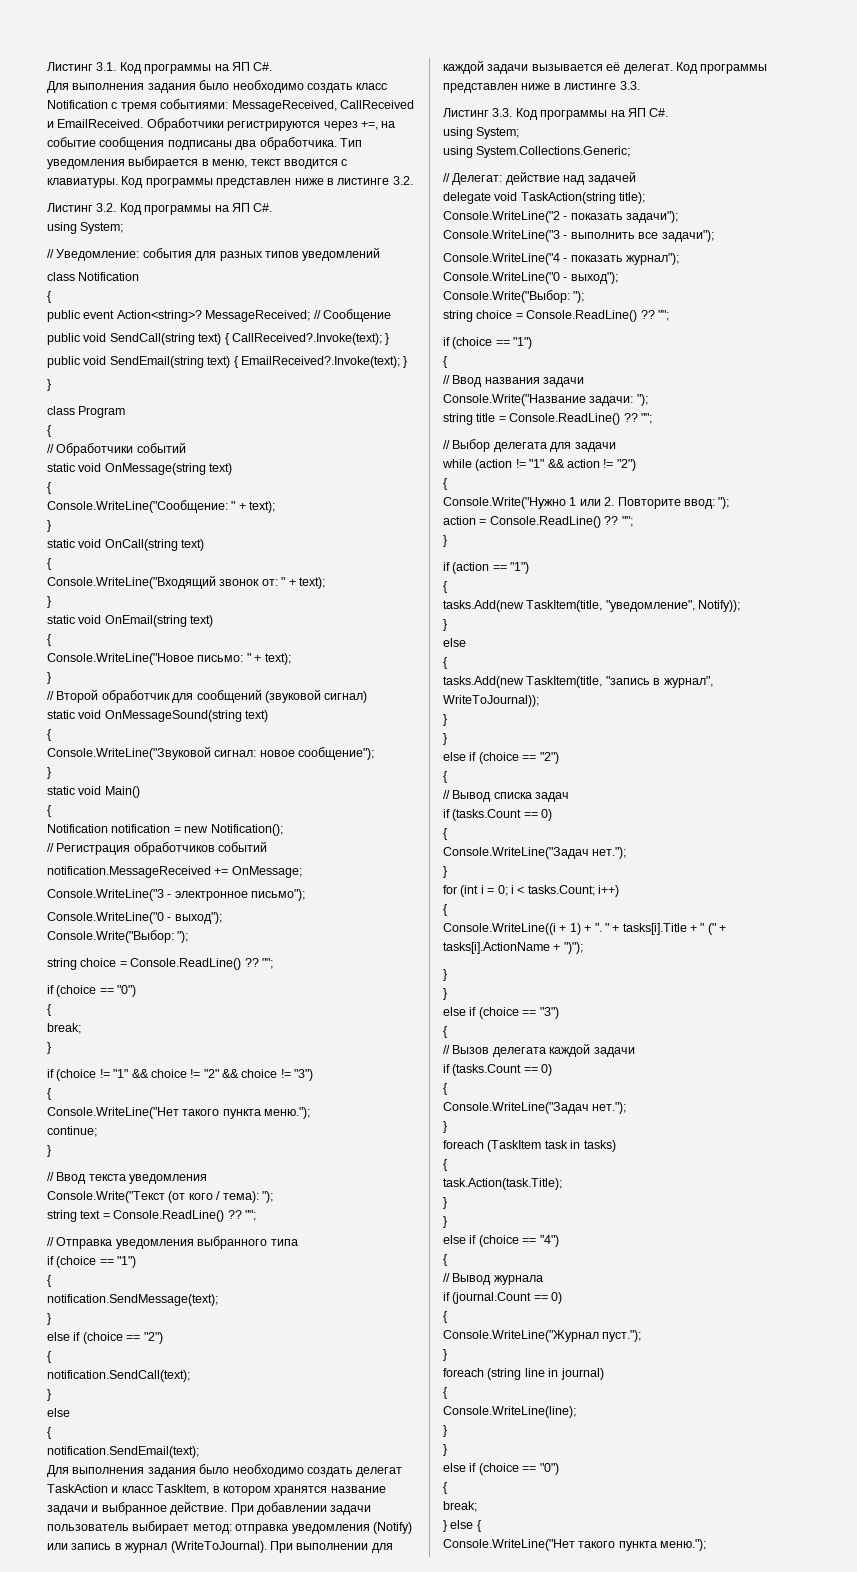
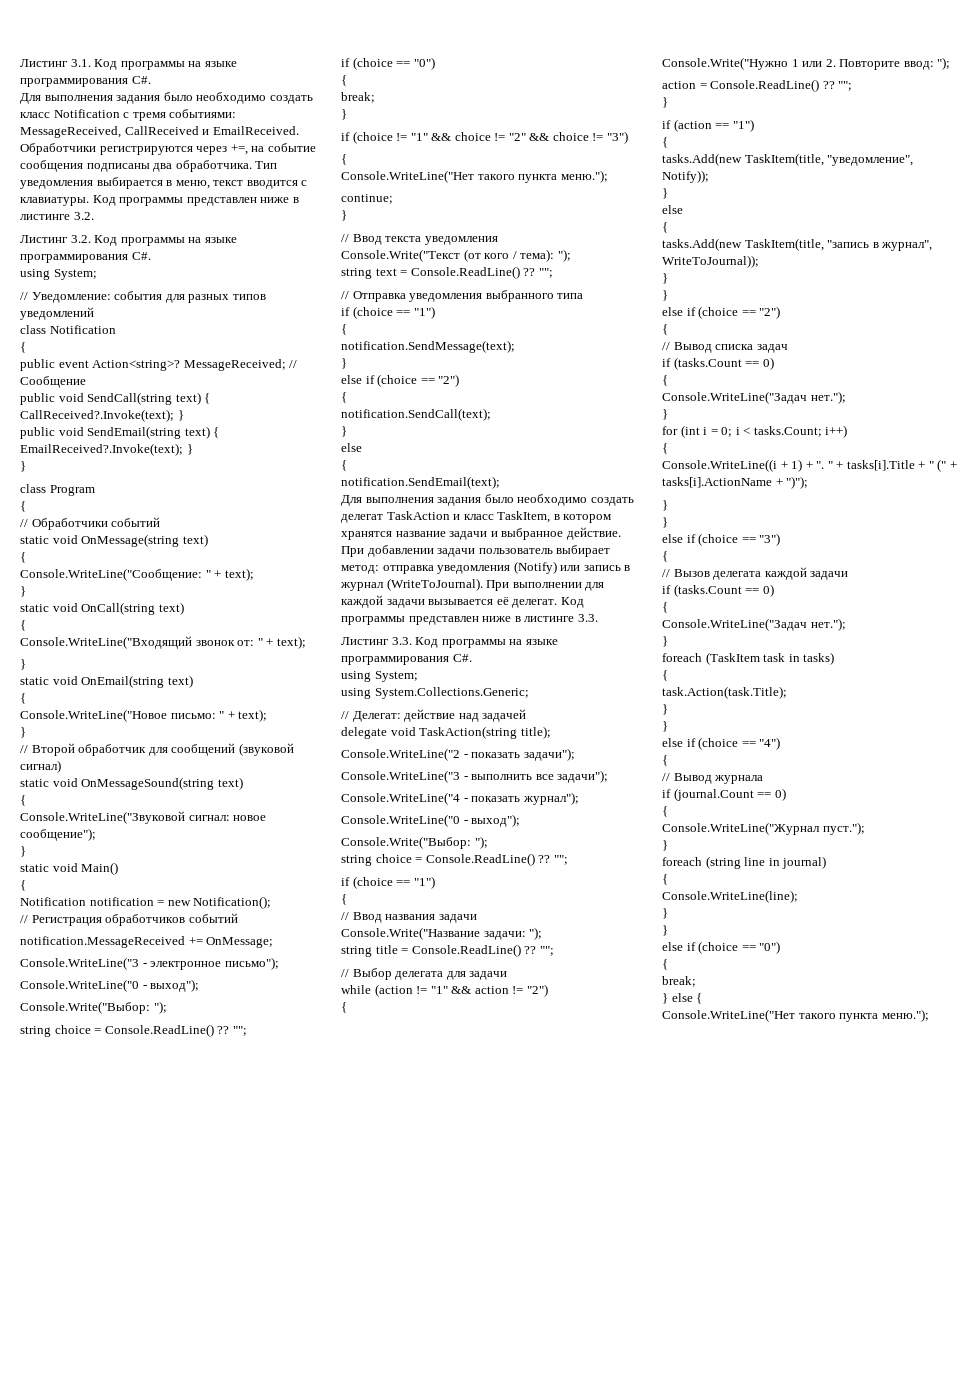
[231,62,250,71] ЯП -> [204,61,237,67] [20,78,128,87] языке программирования
[231,203,250,212] ЯП -> [204,237,237,243] [20,254,128,263] языке программирования
[627,108,646,117] ЯП -> [525,639,558,645] [341,656,449,665] языке программирования

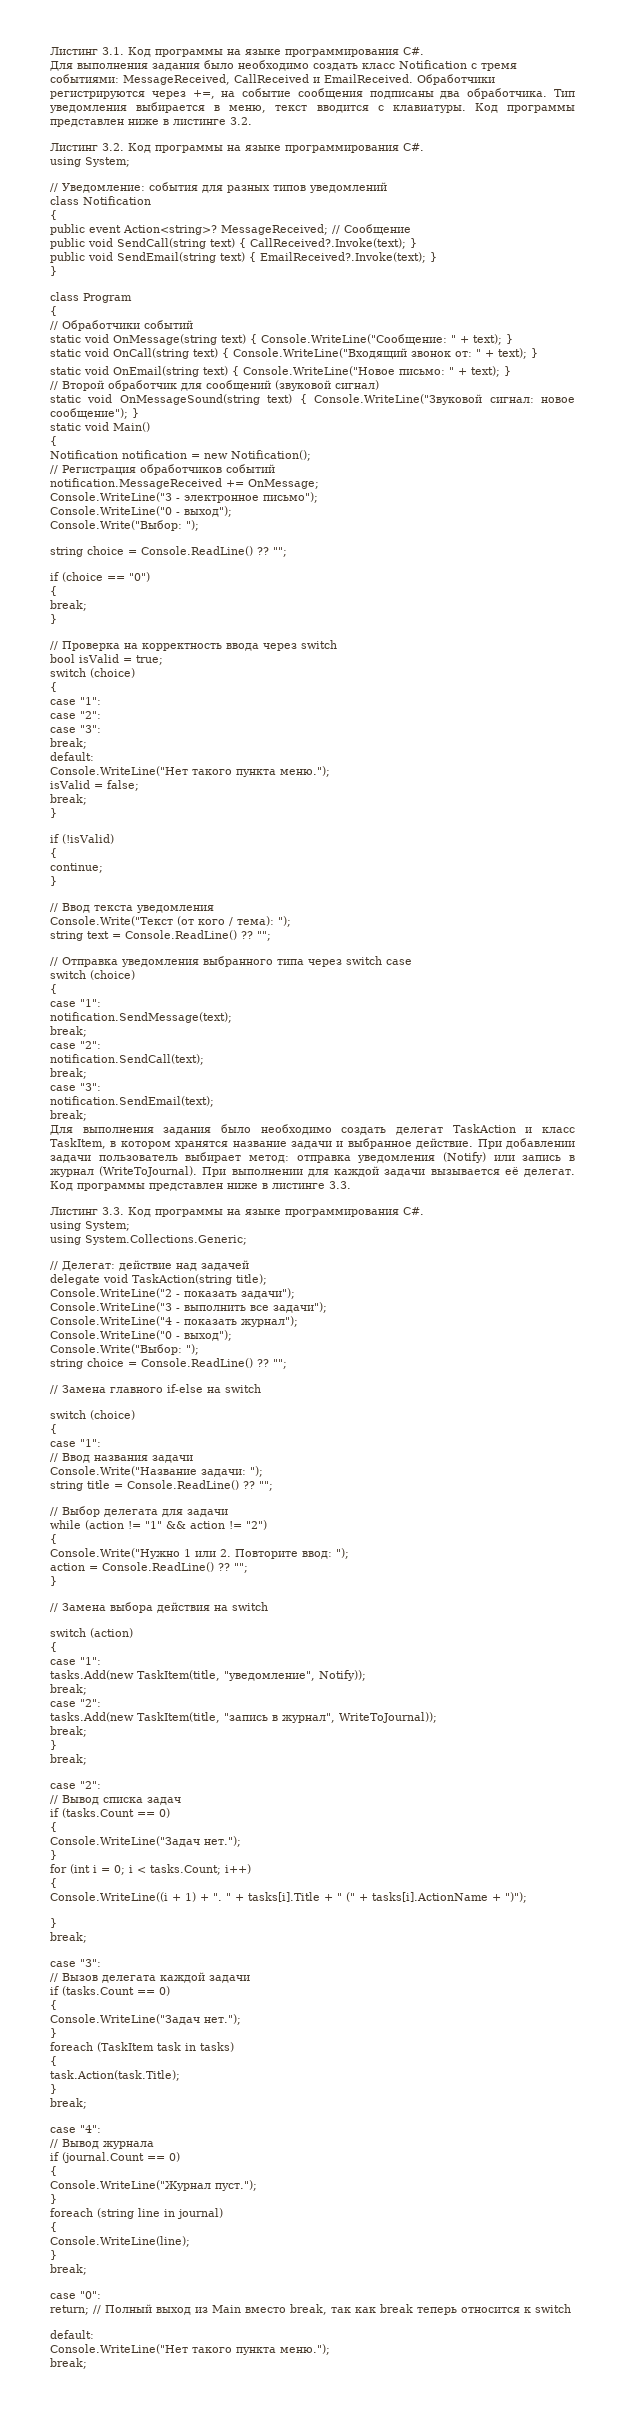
[20,552,26,563] // { // -> [250,334,257,344] {
(254, 574) // -> (502, 339) none
[20,620,26,631] // { // -> [222,348,229,358] {
(306, 642) // -> (527, 353) none
[20,693,26,704] // { // -> [232,366,239,376] {
(268, 715) // -> (500, 371) none
[20,795,26,806] // { // -> [299,394,307,404] {
(96, 834) // -> (128, 413) none
[341,131,628,144] [341,154,347,165] [341,170,608,183] if (choice != "1" && choice != "2" && choice != "3") // { // Console.WriteLine("Нет такого пункта меню."); -> [50,640,337,651] [50,654,163,665] [50,668,135,678] [50,682,57,692] [50,697,101,705] [50,711,101,719] [50,725,101,733] [50,738,87,749] [50,752,94,761] [50,766,330,777] [50,780,139,791] [50,794,87,805] [50,808,57,818] [50,834,114,844] [50,848,57,858] // Проверка на корректность ввода через switch // bool isValid = true; // switch (choice) // { // case "1": // case "2": // case "3": // break; // default: // Console.WriteLine("Нет такого пункта меню."); // isValid = false; // break; // } // if (!isValid) // {
[341,306,435,319] [341,324,347,335] // if (choice == "1") // { -> [308,956,412,967] [50,970,135,980] [50,984,57,994] [50,999,101,1007] через switch case // switch (choice) // { // case "1":
[341,358,347,369] [341,374,460,387] [341,392,347,403] [341,408,491,421] [341,426,347,437] [341,443,362,452] [341,460,347,471] } // else if (choice == "2") // { // notification.SendCall(text); // } // else // { -> [50,1026,87,1037] [50,1041,101,1049] [50,1054,204,1065] [50,1068,87,1079] [50,1083,101,1091] break; // case "2": // notification.SendCall(text); // break; // case "3":
(500, 482) none -> [50,1110,87,1121] // break;
[341,876,435,889] [341,894,347,905] if (choice == "1") // { -> [50,1384,261,1394] [50,1410,135,1420] [50,1424,57,1434] [50,1439,101,1447] // Замена главного if-else на switch // switch (choice) // { // case "1":
[662,119,754,132] [662,137,668,148] if (action == "1") // { -> [50,1602,268,1613] [50,1628,133,1638] [50,1642,57,1652] [50,1657,101,1665] // Замена выбора действия на switch // switch (action) // { // case "1":
[662,188,668,199] [662,205,683,214] [662,222,668,233] } // else // { -> [50,1684,87,1695] [50,1699,101,1707] break; // case "2":
[662,273,668,284] [662,290,668,301] [662,306,781,319] [662,324,668,335] } // } // else if (choice == "2") // { -> [50,1726,87,1737] [50,1740,57,1750] [50,1754,87,1765] [50,1781,101,1789] break; // } // break; // case "2":
[662,517,668,528] [662,533,781,546] [662,551,668,562] } // else if (choice == "3") // { -> [50,1932,87,1943] [50,1959,101,1967] break; // case "3":
[662,721,668,732] [662,737,781,750] [662,755,668,766] } // else if (choice == "4") // { -> [50,2098,87,2109] [50,2125,101,2133] break; // case "4":
[662,925,668,936] [662,941,781,954] [662,959,668,970] [662,976,696,987] [662,993,703,1004] [662,1009,929,1022] } // else if (choice == "0") // { // break; // } else { // Console.WriteLine("Нет такого пункта меню."); -> [50,2264,87,2275] [50,2291,101,2299] [50,2304,571,2315] [50,2330,94,2339] [50,2344,330,2355] [50,2358,87,2369] break; // case "0": // return; // Полный выход из Main вместо break, так как break теперь относится к switch // default: // Console.WriteLine("Нет такого пункта меню."); // break;

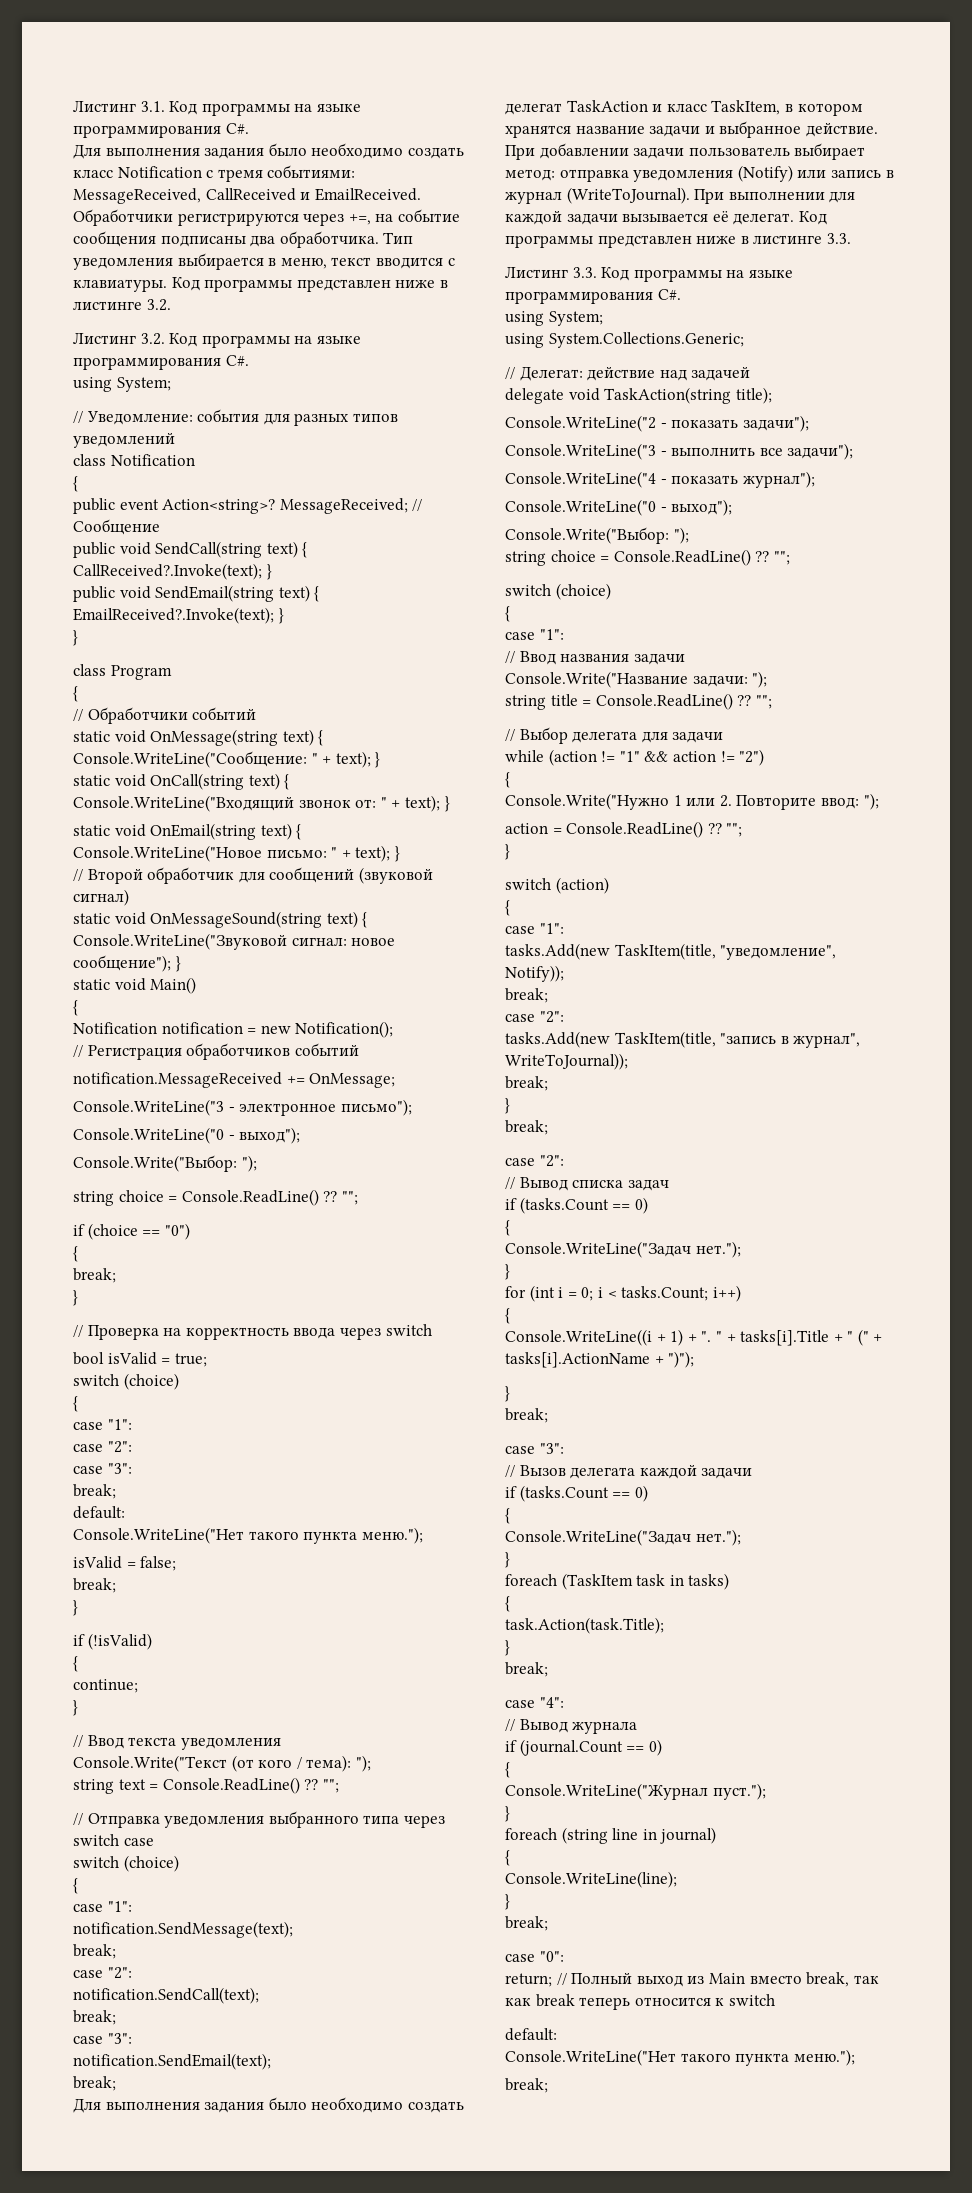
[50,1384,261,1394] // // Замена главного if-else на switch -> (790, 558) none
[50,1602,268,1613] // // Замена выбора действия на switch -> (510, 852) none

